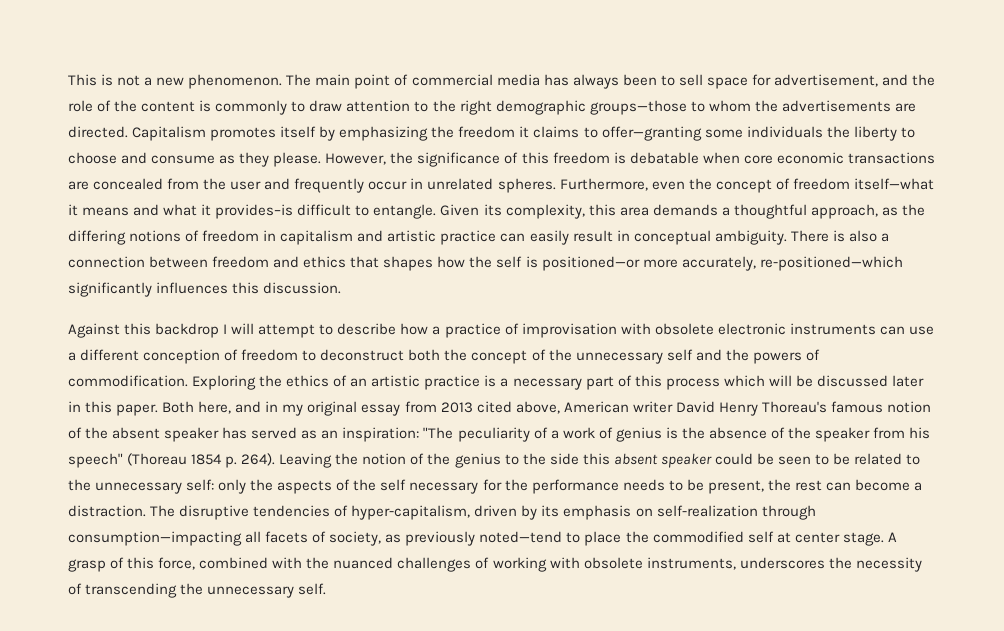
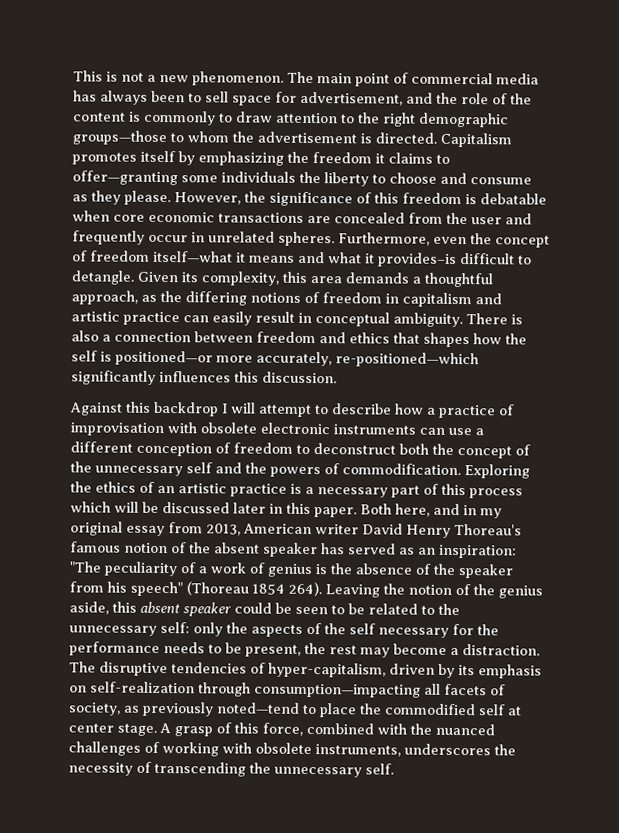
[781,100,916,112] advertisements are -> [257,131,372,144] advertisement is
[373,204,437,219] entangle. -> [71,270,134,285] detangle.
[440,401,560,414] 2013 cited above, -> [206,523,241,536] 2013,
[225,456,238,468] p. -> (285, 589) none
[504,453,579,465] to the side -> [69,601,109,615] aside,
[825,482,851,491] can -> [360,647,390,658] may

